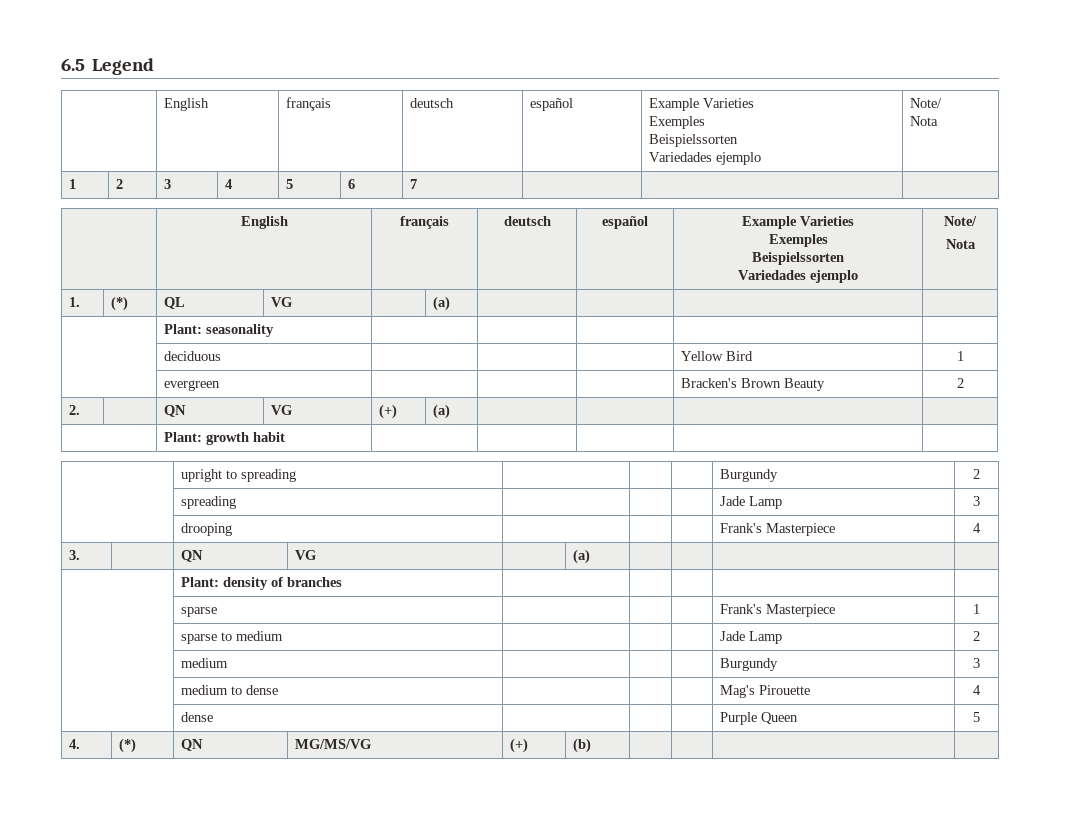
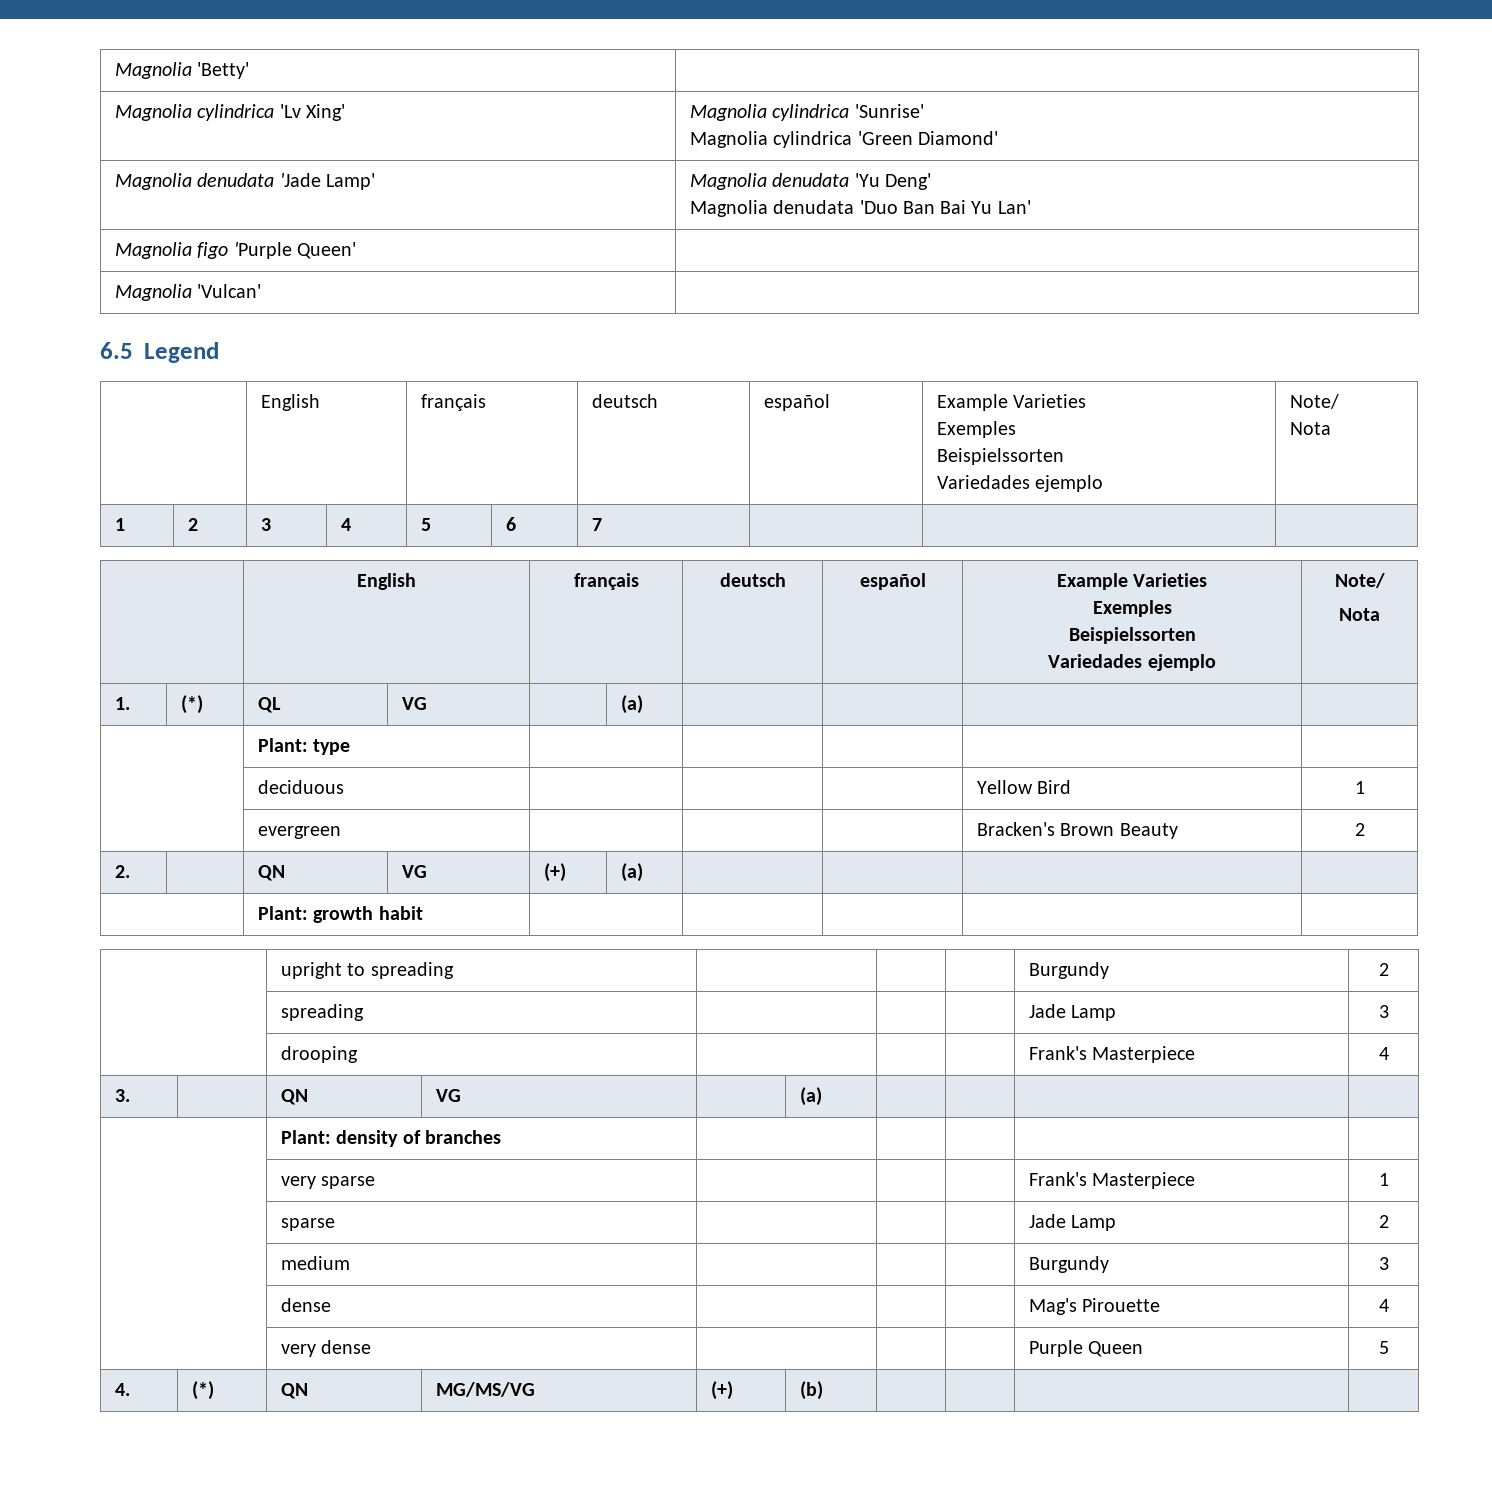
(61, 64) none -> [115,62,250,79] [115,104,345,121] [690,104,924,121] [690,131,998,148] [115,173,375,190] [690,173,931,190] [690,200,1031,217] [115,242,356,259] [115,284,262,301] Magnolia 'Betty' | // Magnolia cylindrica 'Lv Xing' | Magnolia cylindrica 'Sunrise' // Magnolia cylindrica 'Green Diamond' // Magnolia denudata 'Jade Lamp' | Magnolia denudata 'Yu Deng' // Magnolia denudata 'Duo Ban Bai Yu Lan' // Magnolia figo 'Purple Queen' | // Magnolia 'Vulcan' | //
[205,324,274,337] seasonality -> [313,739,351,755] type
(342, 582) none -> [281,1176,317,1189] very
[220,631,283,641] to medium -> (336, 1224) none
[180,685,242,695] medium to -> (1389, 1263) none
(981, 690) none -> [281,1344,317,1357] very

